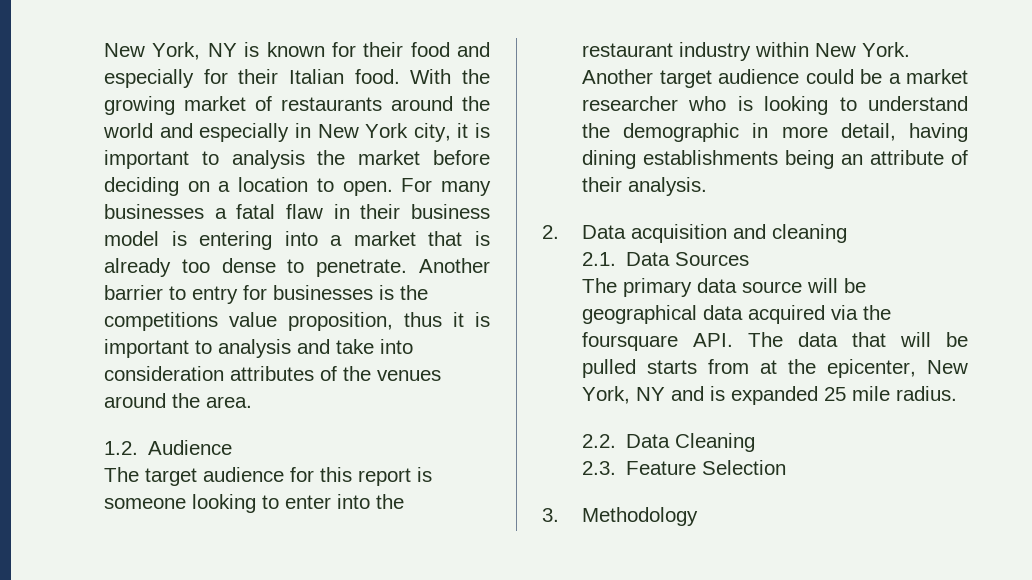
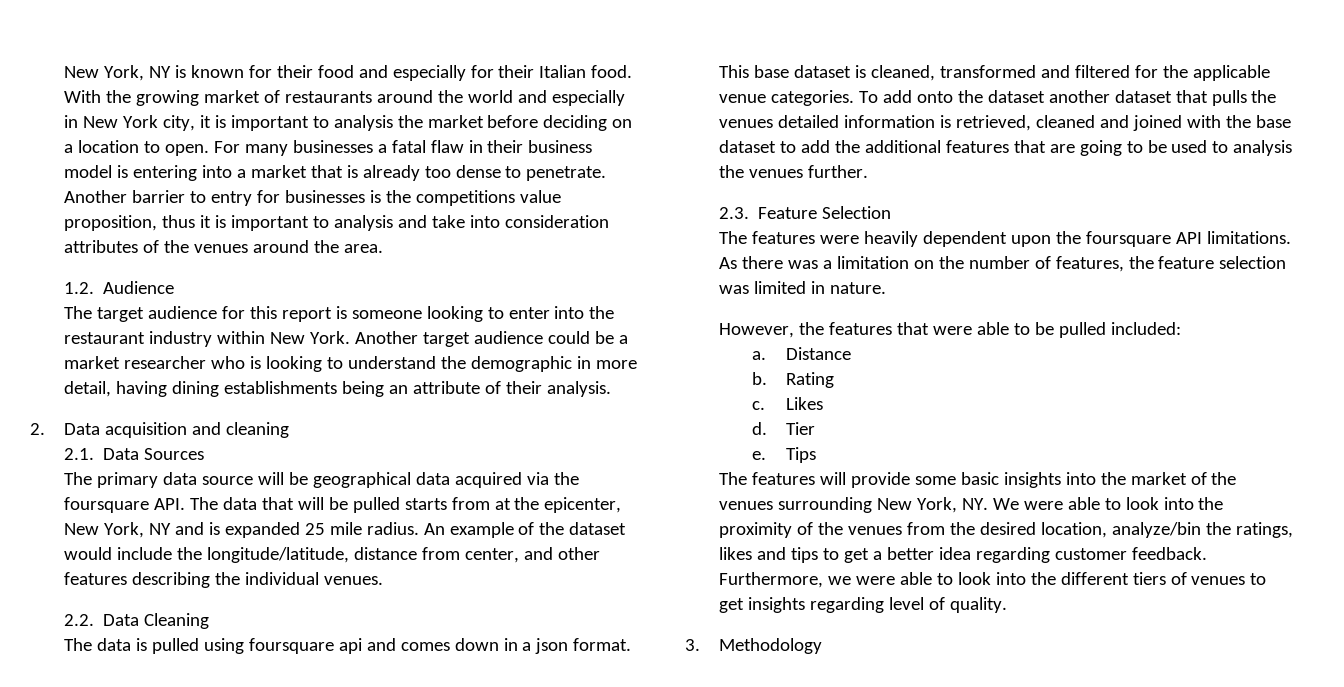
[582,433,756,452] [582,460,787,475] // 2.2. Data Cleaning // 2.3. Feature Selection -> [423,522,627,538] [63,547,600,563] [63,572,383,588] [63,613,209,629] [63,638,632,654] [718,65,1270,81] [718,90,1277,106] [718,115,1291,131] [718,140,1293,156] [718,165,868,178] [718,206,891,219] [718,231,1291,247] [718,256,1287,272] [718,281,886,294] [718,322,1181,338] [752,347,851,360] [752,372,834,388] [752,397,823,410] [752,422,815,435] [752,447,816,463] [718,472,1237,488] [718,497,1224,513] [718,522,1293,538] [718,547,1207,563] [718,572,1267,588] [718,597,1007,613] An example of the dataset would include the longitude/latitude, distance from center, and other features describing the individual venues. // 2.2. Data Cleaning // The data is pulled using foursquare api and comes down in a json format. This base dataset is cleaned, transformed and filtered for the applicable venue categories. To add onto the dataset another dataset that pulls the venues detailed information is retrieved, cleaned and joined with the base dataset to add the additional features that are going to be used to analysis the venues further. // 2.3. Feature Selection // The features were heavily dependent upon the foursquare API limitations. As there was a limitation on the number of features, the feature selection was limited in nature. // However, the features that were able to be pulled included: // a. Distance // b. Rating // c. Likes // d. Tier // e. Tips // The features will provide some basic insights into the market of the venues surrounding New York, NY. We were able to look into the proximity of the venues from the desired location, analyze/bin the ratings, likes and tips to get a better idea regarding customer feedback. Furthermore, we were able to look into the different tiers of venues to get insights regarding level of quality.

